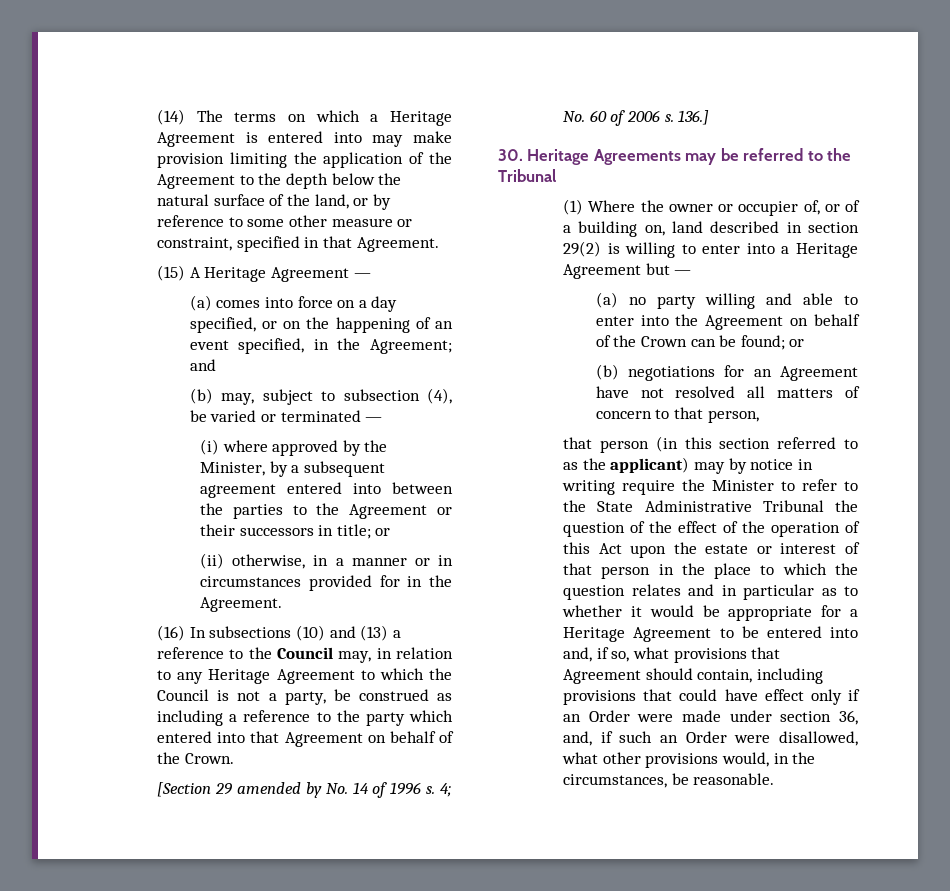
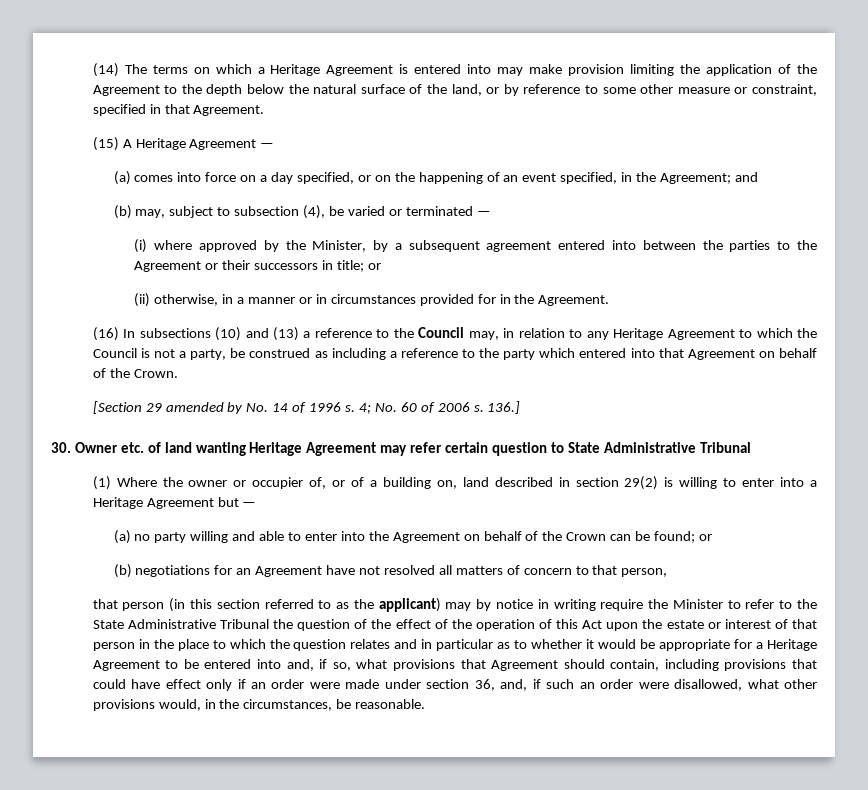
[527,148,852,165] Heritage Agreements may be referred to the -> [74,442,696,456] Owner etc. of land wanting Heritage Agreement may refer certain question to State Administrative
[588,710,630,722] Order -> [271,679,305,689] order
[685,731,727,743] Order -> [600,679,634,689] order

